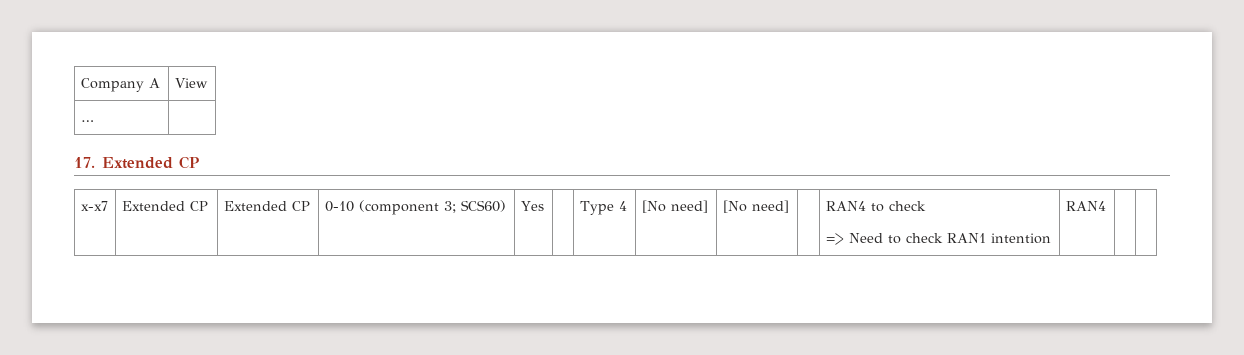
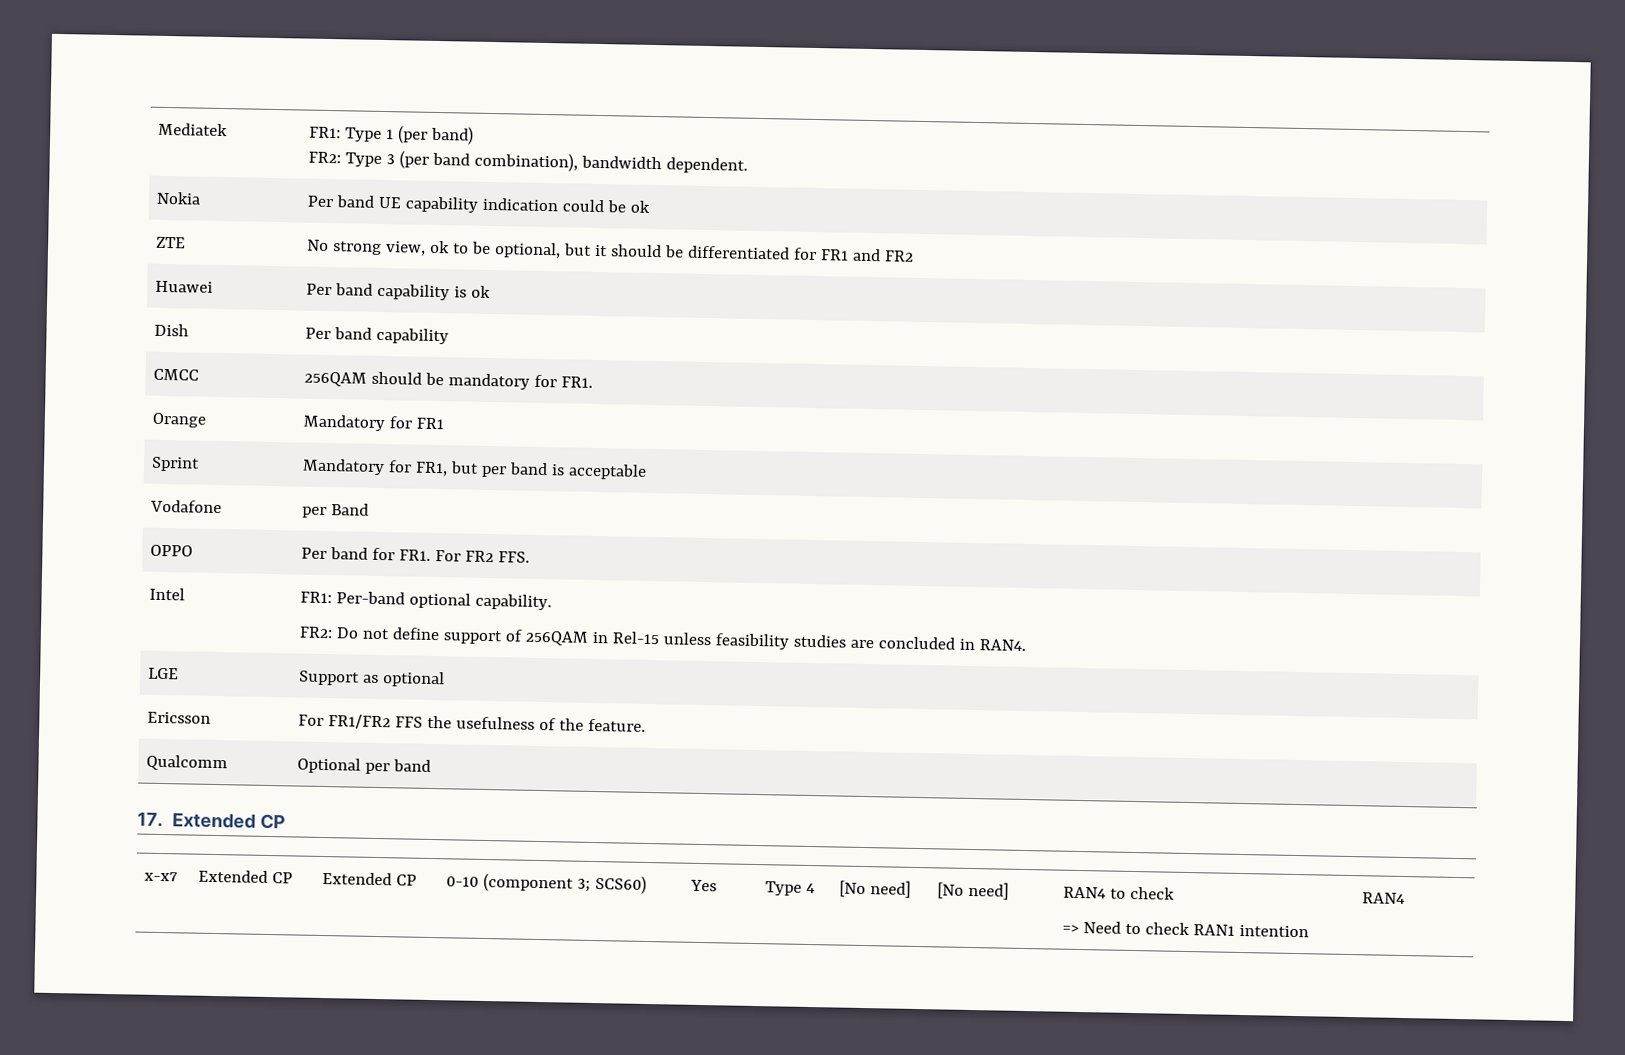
[80,78,160,92] [174,78,208,88] [80,120,94,122] Company A | View // … | -> [157,122,228,137] [308,125,474,145] [307,150,748,174] [155,191,201,205] [306,195,651,213] [155,236,186,249] [306,239,914,262] [154,280,213,293] [305,283,491,301] [153,323,189,337] [304,327,449,345] [152,368,199,381] [303,371,593,390] [151,412,207,428] [302,414,444,432] [150,456,200,472] [301,458,647,480] [149,499,222,514] [301,503,369,519] [149,544,193,557] [300,547,530,563] [148,587,185,601] [299,591,552,611] [298,626,1026,651] [147,667,179,680] [298,670,445,688] [146,711,211,724] [297,714,646,732] [145,754,228,772] [296,757,431,775] Mediatek | FR1: Type 1 (per band) // FR2: Type 3 (per band combination), bandwidth dependent. // Nokia | Per band UE capability indication could be ok // ZTE | No strong view, ok to be optional, but it should be differentiated for FR1 and FR2 // Huawei | Per band capability is ok // Dish | Per band capability // CMCC | 256QAM should be mandatory for FR1. // Orange | Mandatory for FR1 // Sprint | Mandatory for FR1, but per band is acceptable // Vodafone | per Band // OPPO | Per band for FR1. For FR2 FFS. // Intel | FR1: Per-band optional capability. // FR2: Do not define support of 256QAM in Rel-15 unless feasibility studies are concluded in RAN4. // LGE | Support as optional // Ericsson | For FR1/FR2 FFS the usefulness of the feature. // Qualcomm | Optional per band

